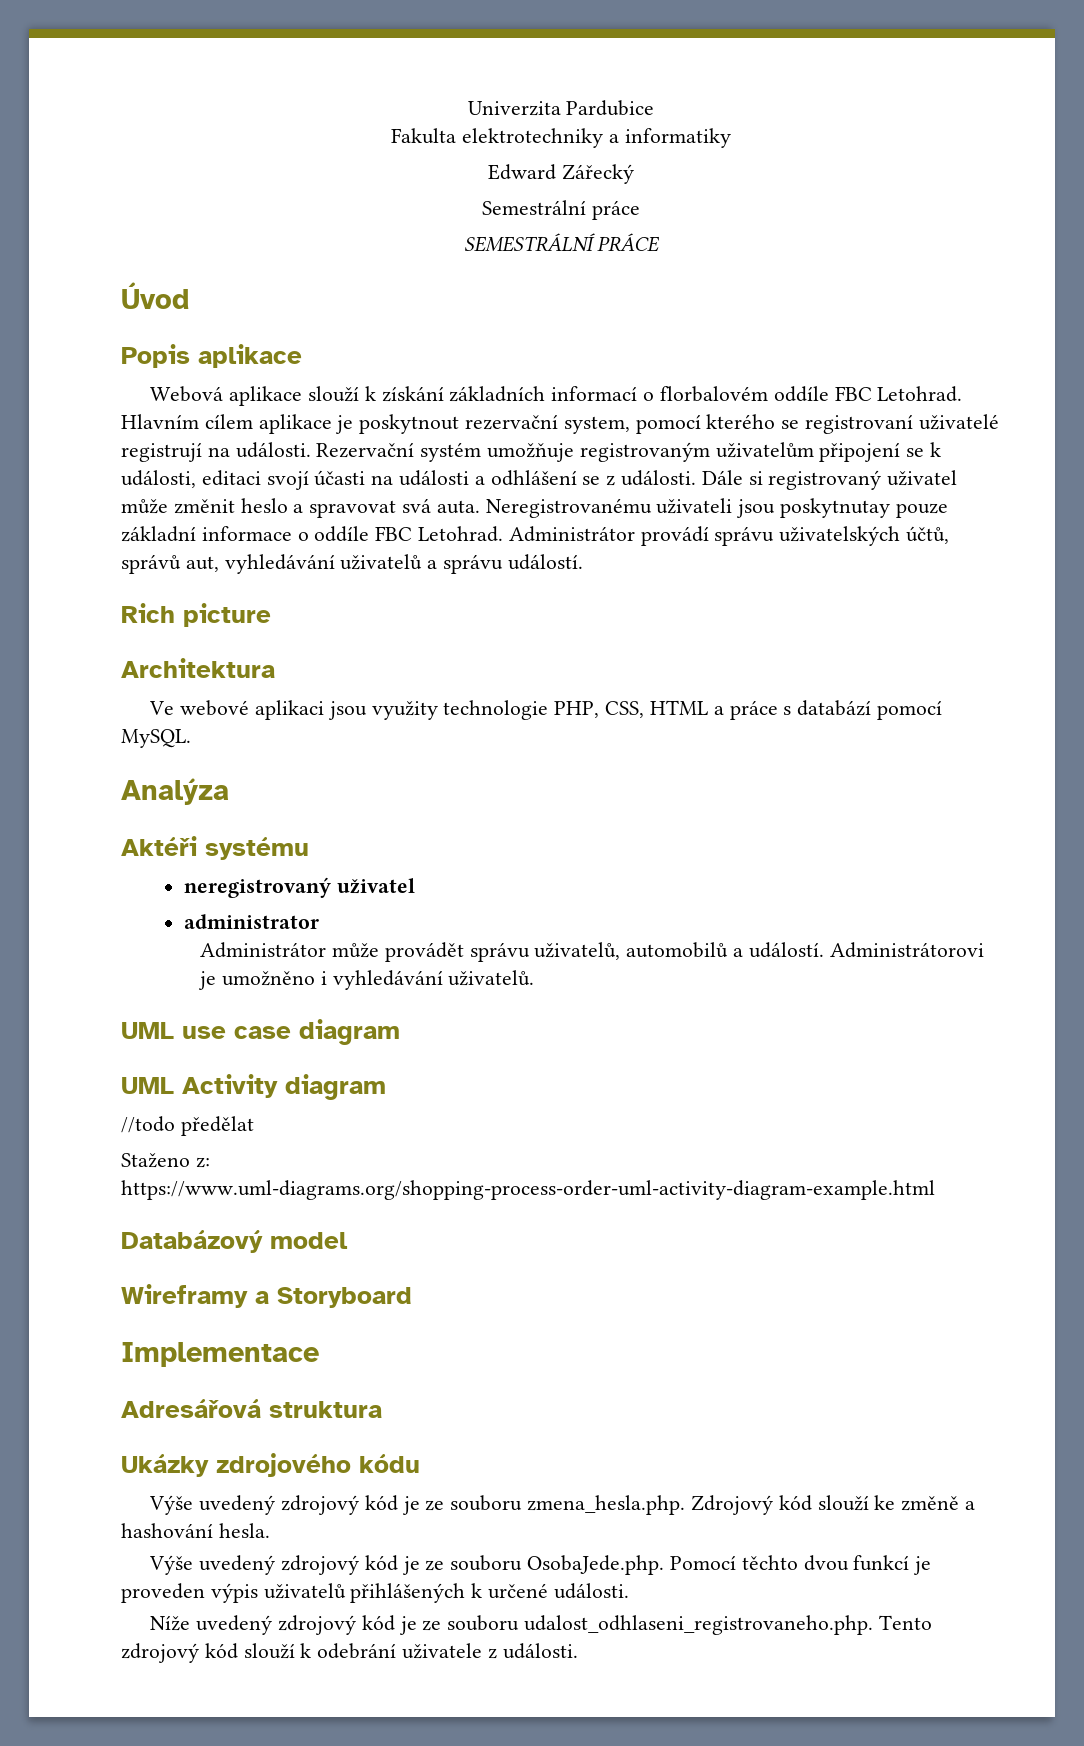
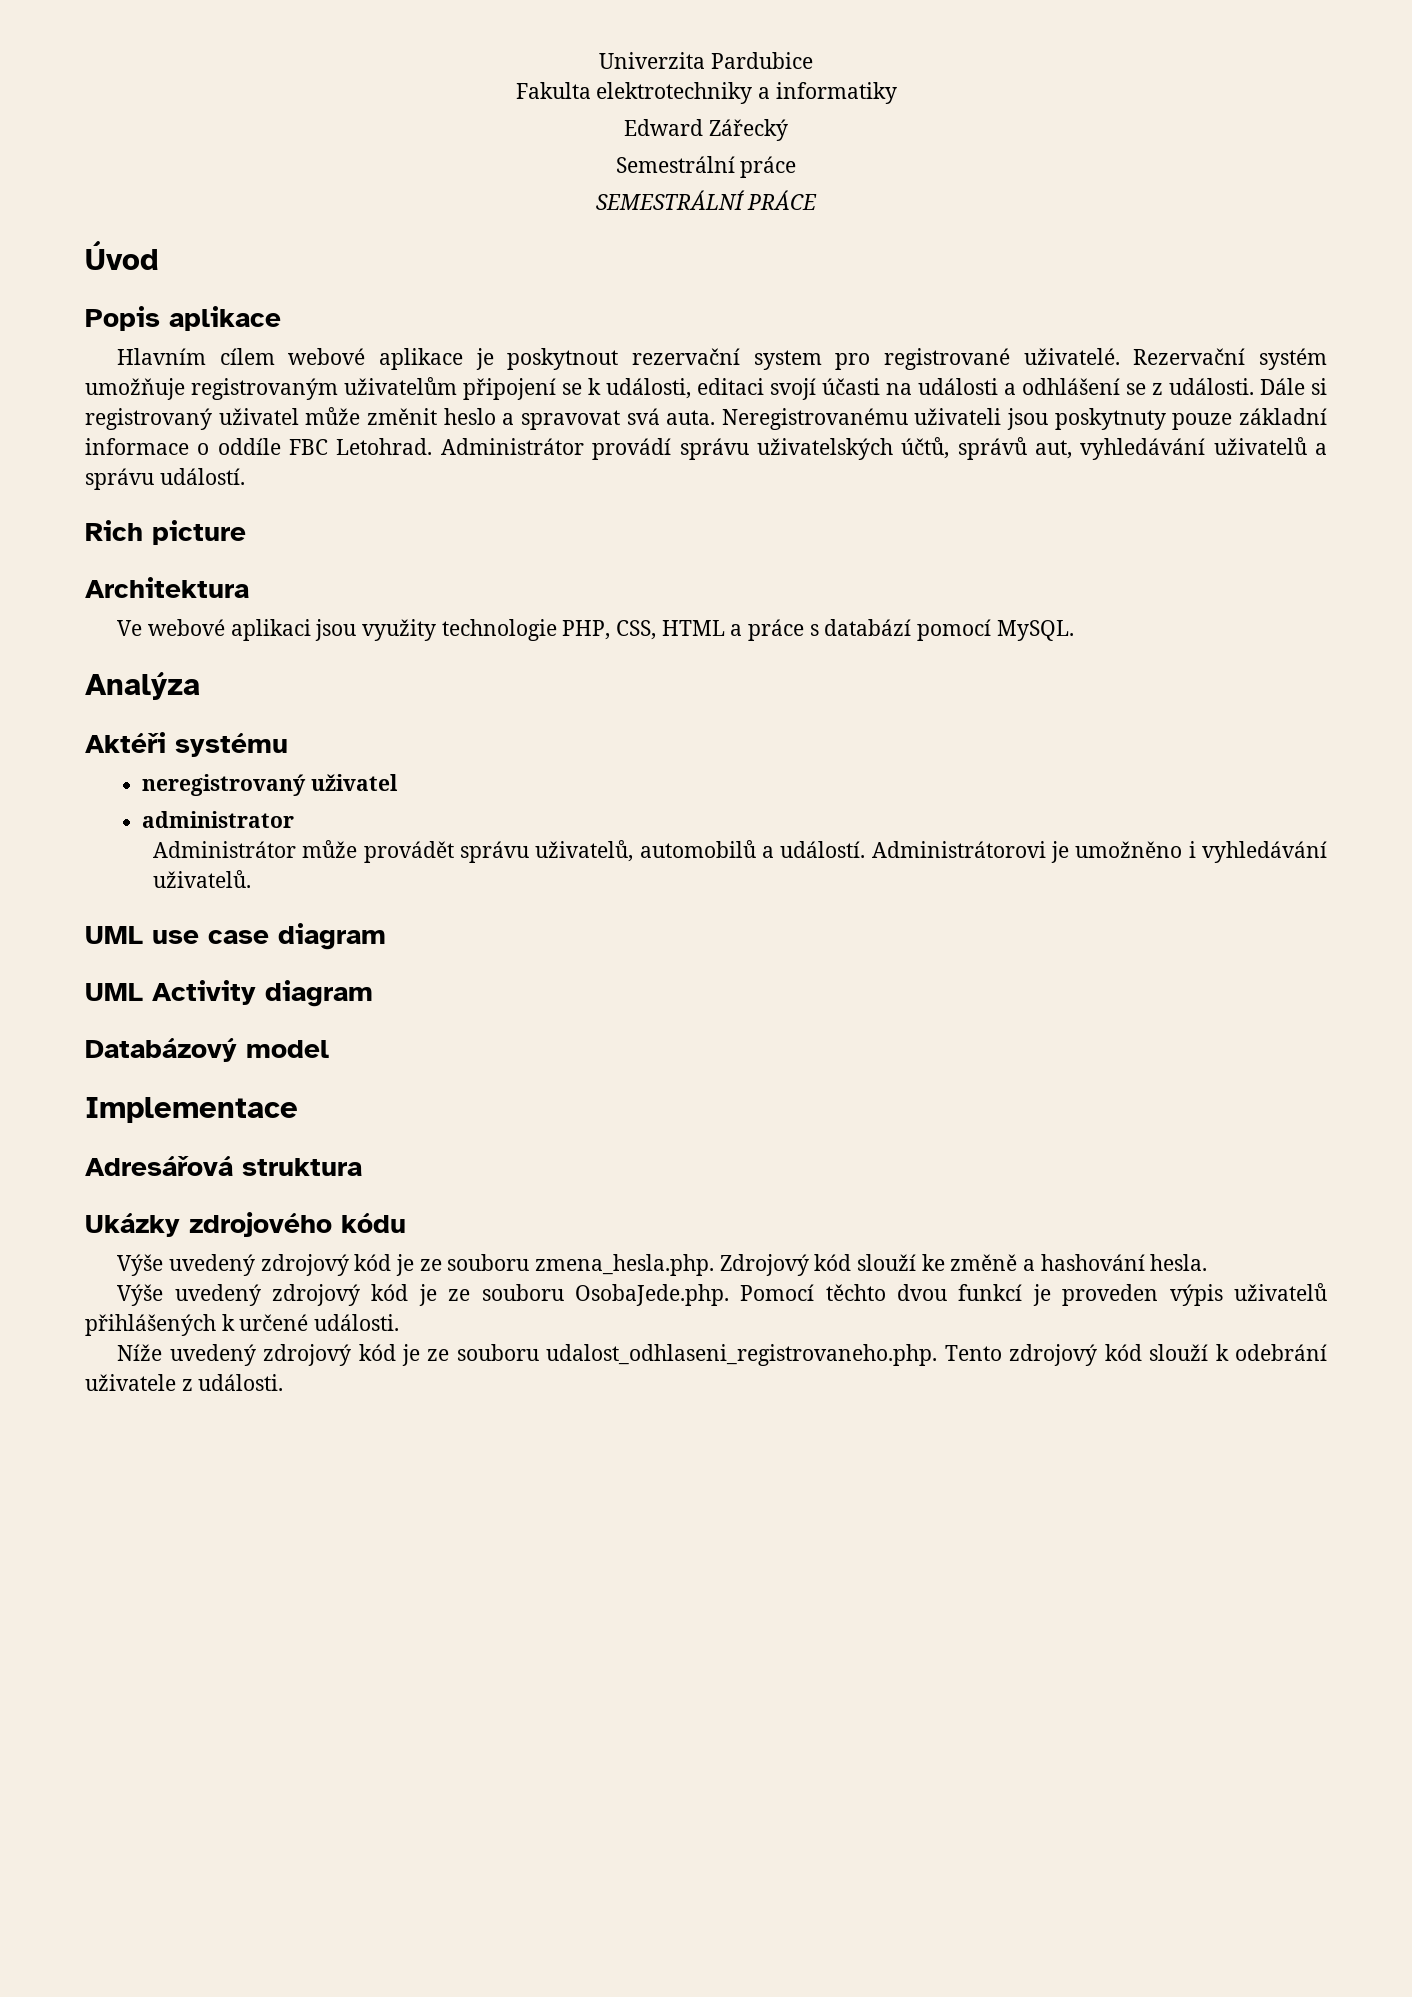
[150,386,963,406] Webová aplikace slouží k získání základních informací o florbalovém oddíle FBC Letohrad. -> (281, 318) none
(253, 421) none -> [288,348,366,365] webové
[563,414,999,434] [121,442,311,462] system, pomocí kterého se registrovaní uživatelé registrují na události. -> [753,348,1120,370] system pro registrované uživatelé.
[780,498,891,518] poskytnutay -> [1054,408,1166,430] poskytnuty
[121,1116,254,1136] [121,1153,210,1168] [121,1180,935,1200] // //todo předělat // Staženo z: https://www.uml-diagrams.org/shopping-process-order-uml-activity-diagram-example.html -> (373, 993) none
[121,1284,412,1308] // Wireframy a Storyboard -> (329, 1049) none

